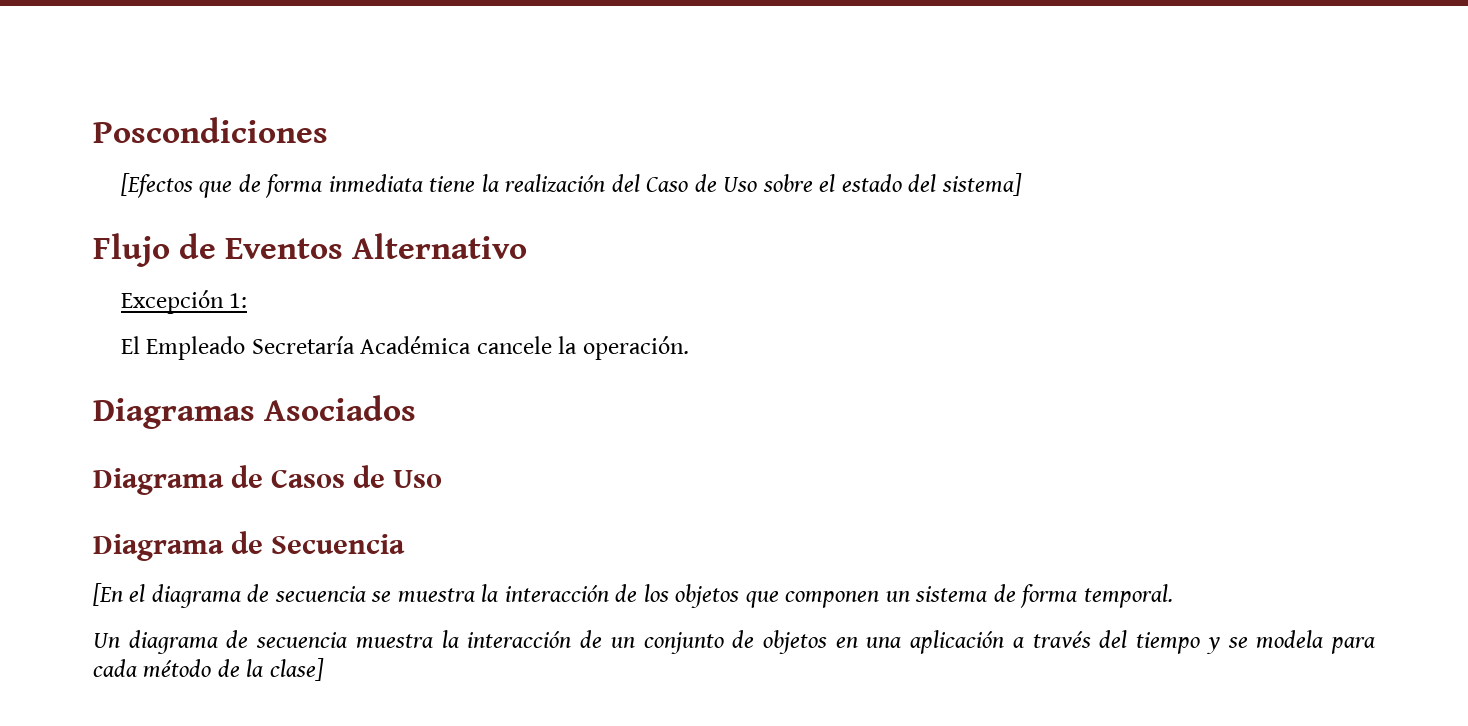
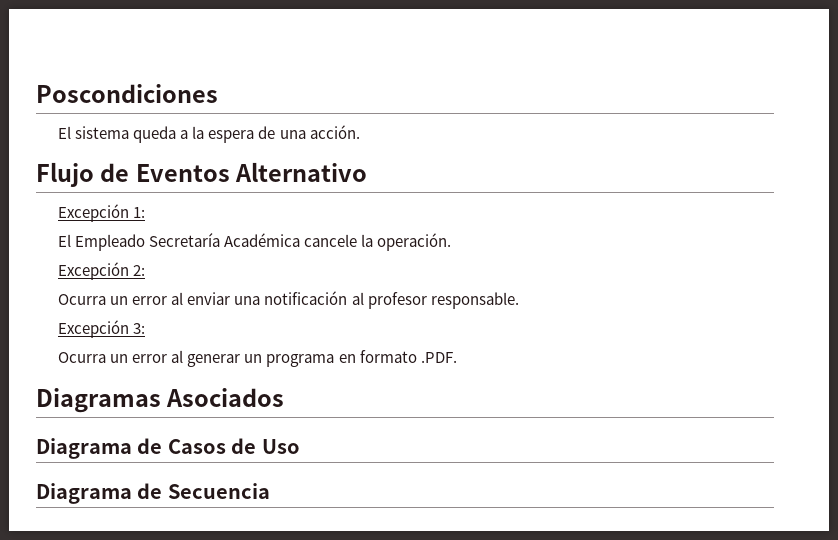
[120,173,1022,198] [Efectos que de forma inmediata tiene la realización del Caso de Uso sobre el estado del sistema] -> [58,125,360,143] El sistema queda a la espera de una acción.
(689, 348) none -> [58,262,146,280] [58,291,519,309] [58,320,146,338] [58,350,457,367] // Excepción 2: // Ocurra un error al enviar una notificación al profesor responsable. // Excepción 3: // Ocurra un error al generar un programa en formato .PDF.
[93,583,1173,608] [93,630,1376,654] [93,658,324,681] // [En el diagrama de secuencia se muestra la interacción de los objetos que componen un sistema de forma temporal. // Un diagrama de secuencia muestra la interacción de un conjunto de objetos en una aplicación a través del tiempo y se modela para cada método de la clase] -> (270, 491) none

